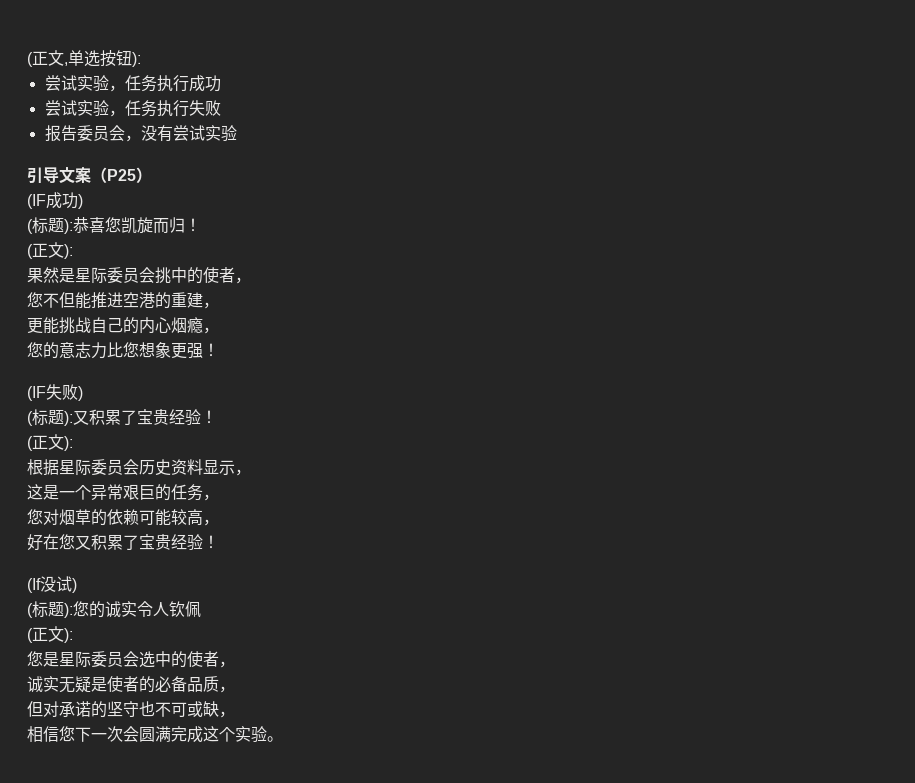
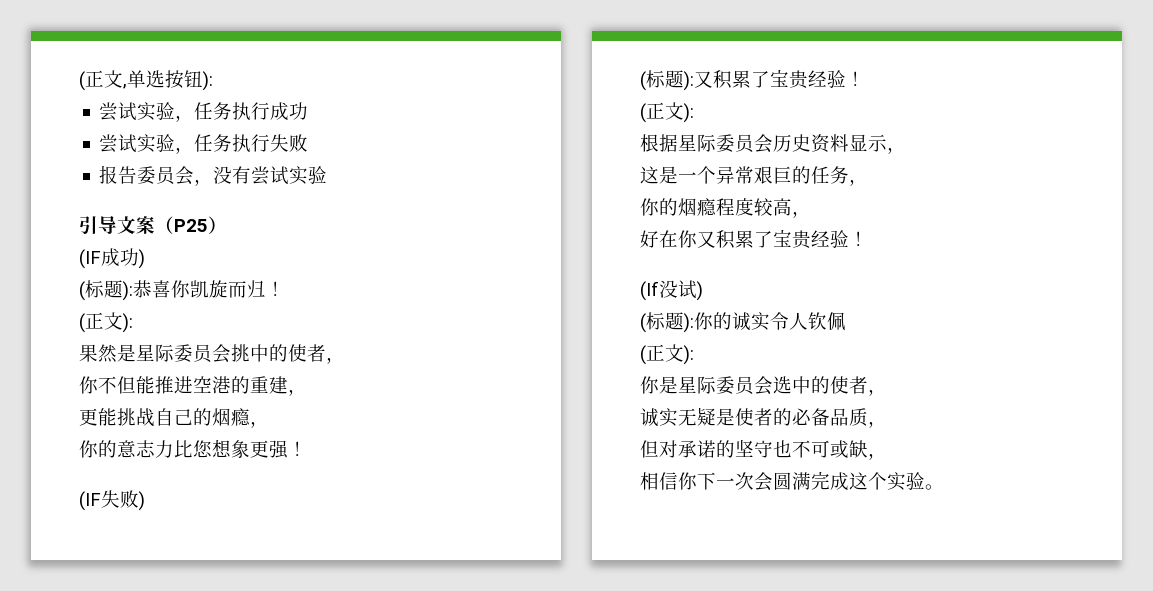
[105,217,121,233] 您 -> [171,280,190,298] 你
[27,292,43,308] 您 -> [79,376,98,394] 你
[139,317,171,334] 内心 -> (212, 417) none
[27,342,43,358] 您 -> [79,440,98,458] 你
[27,509,171,526] 您对烟草的依赖可能 -> [640,198,754,216] 你的烟瘾程度
[59,534,75,550] 您 -> [678,230,697,248] 你
[73,601,89,617] 您 -> [694,312,713,330] 你
[27,651,43,667] 您 -> [640,376,659,394] 你
[59,726,75,742] 您 -> [678,472,697,490] 你

